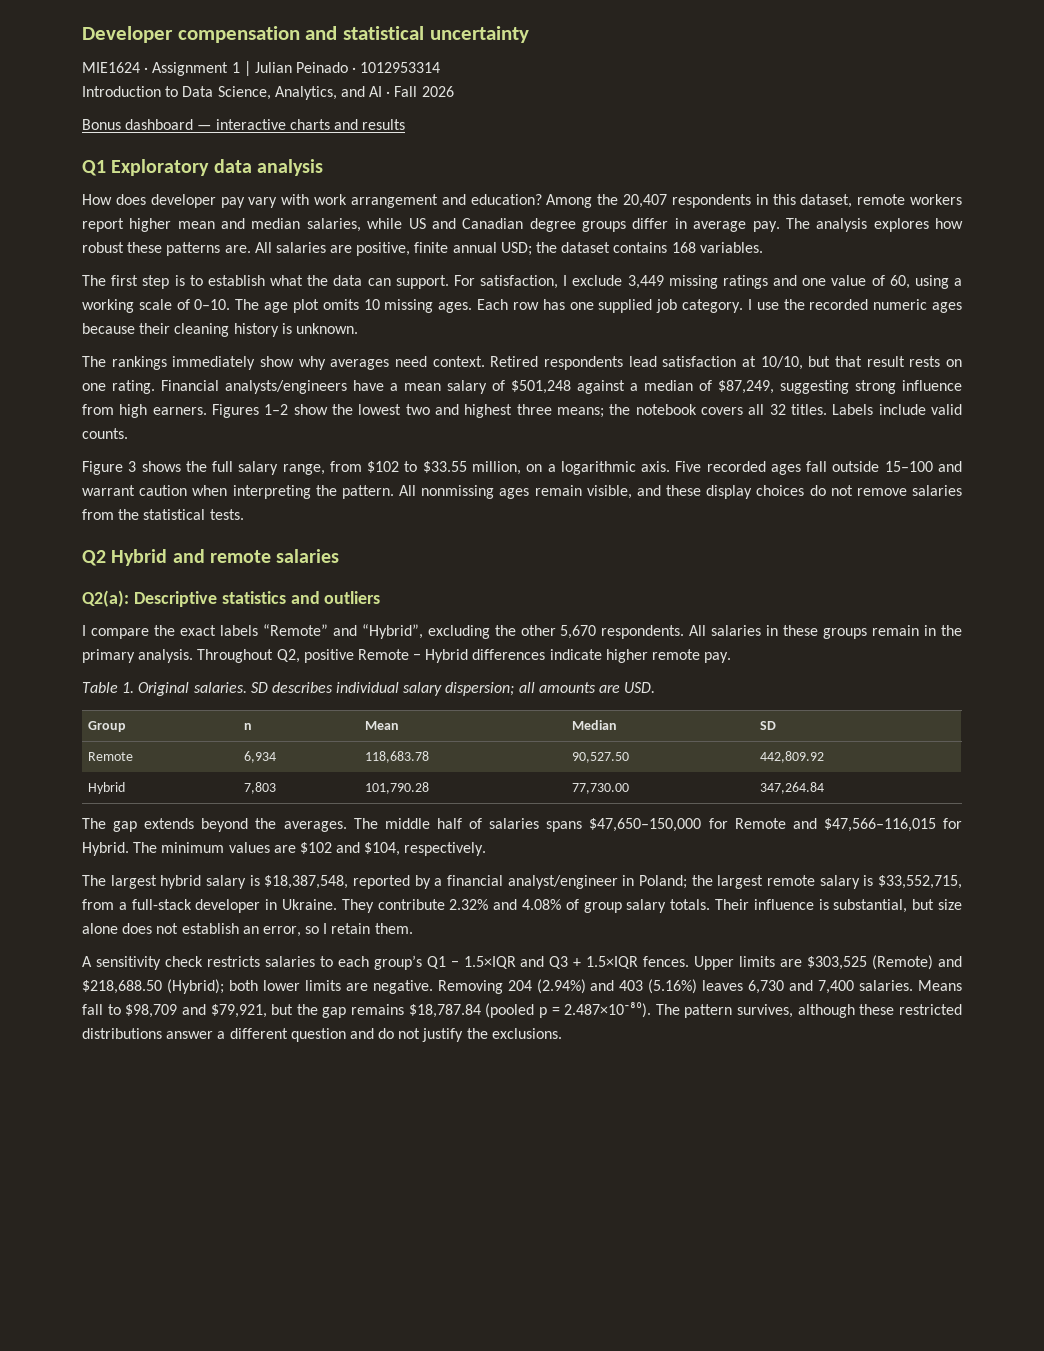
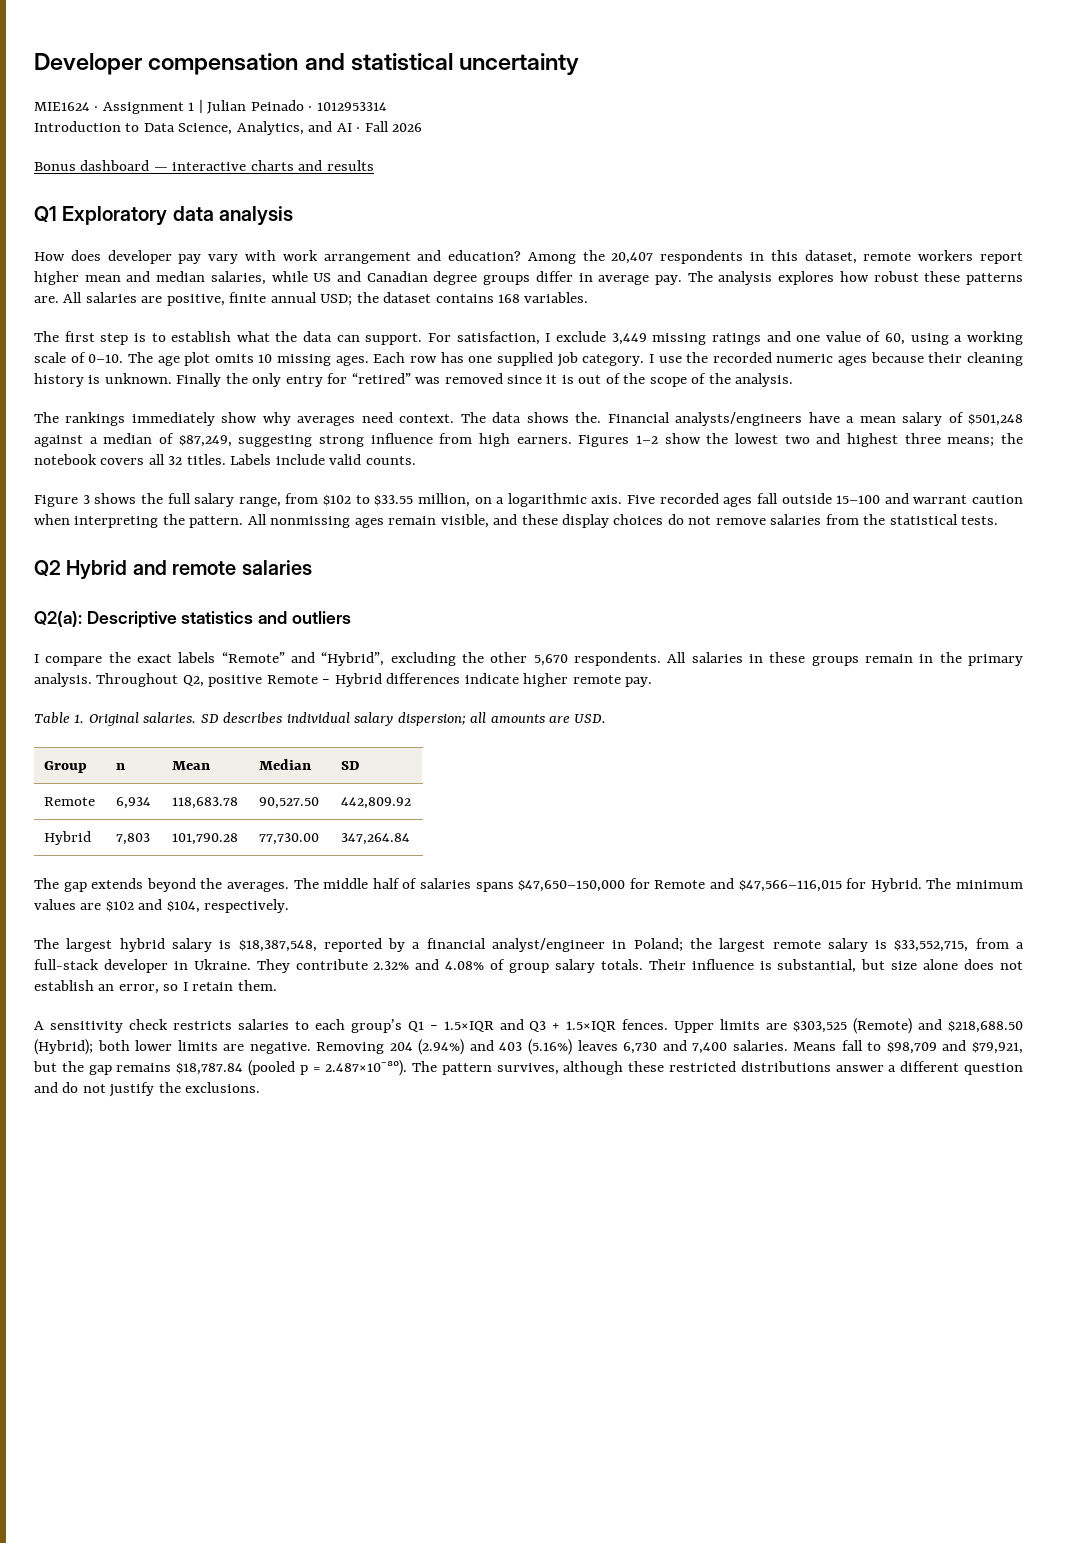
(358, 328) none -> [176,373,794,387] Finally the only entry for “retired” was removed since it is out of the scope of the analysis.
[490,356,962,370] [82,380,155,394] Retired respondents lead satisfaction at 10/10, but that result rests on one rating. -> [460,412,602,423] The data shows the.

